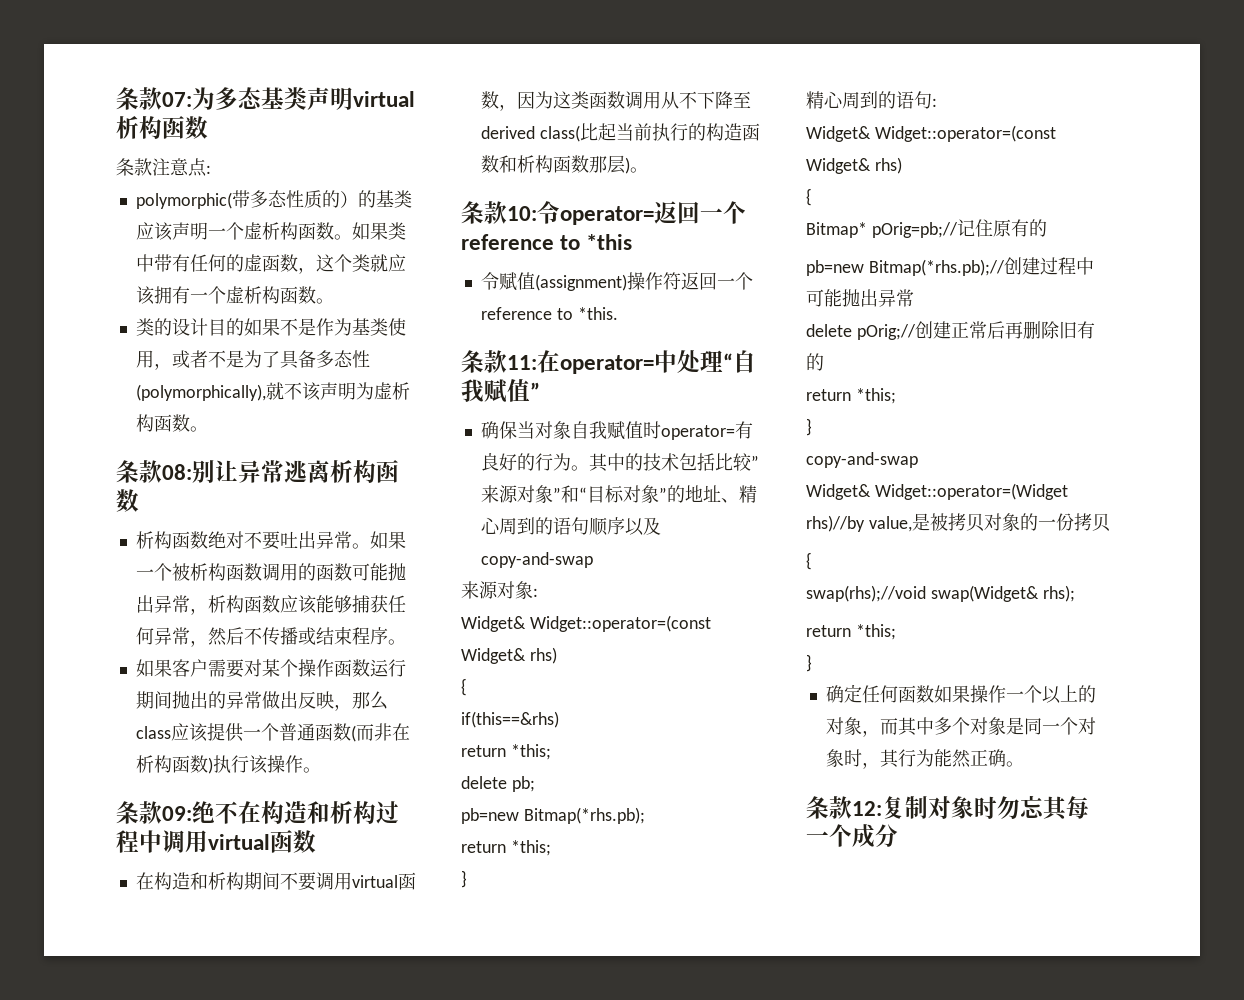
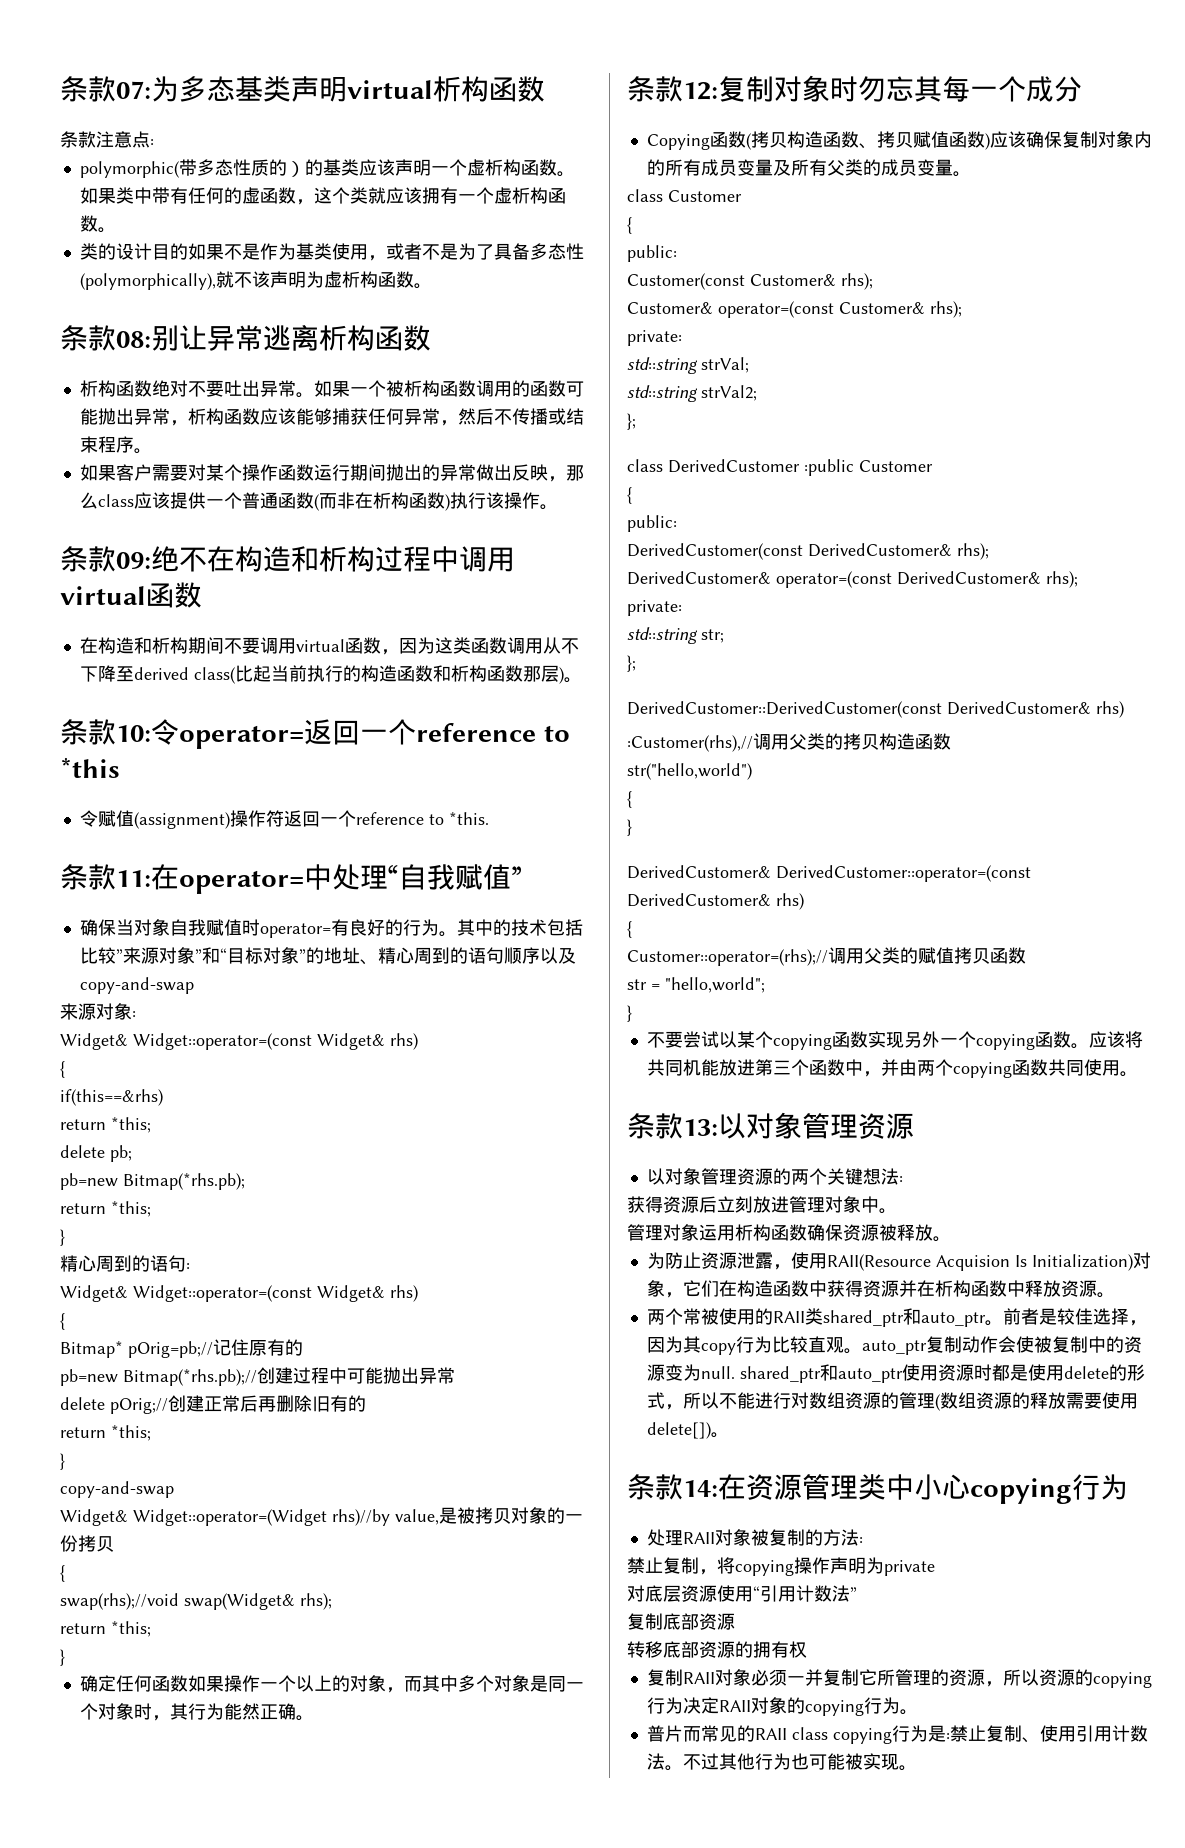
(898, 835) none -> [646,131,1152,150] [646,159,971,177] [627,189,742,202] [627,217,632,234] [627,245,677,262] [627,273,873,290] [627,301,962,318] [627,330,682,346] [627,357,749,374] [627,385,757,402] [627,413,636,430] [627,459,933,476] [627,487,632,504] [627,515,677,532] [627,543,989,560] [627,571,1078,588] [627,600,682,616] [627,627,724,644] [627,655,636,672] [627,701,1124,718] [627,733,951,752] [627,763,752,780] [627,791,632,808] [627,819,632,836] [627,865,1031,882] [627,893,804,910] [627,921,632,938] [627,947,1026,966] [627,977,765,993] [627,1005,632,1022] [646,1031,1143,1050] [646,1059,1138,1078] [627,1112,914,1139] [646,1168,903,1185] [627,1196,897,1214] [627,1224,951,1242] [646,1252,1151,1271] [646,1280,1115,1298] [646,1308,1147,1327] [646,1336,1142,1355] [646,1364,1145,1383] [646,1392,1138,1411] [646,1422,729,1439] [627,1474,1128,1504] [646,1529,863,1546] [627,1557,935,1576] [627,1585,857,1602] [627,1613,735,1630] [627,1641,807,1658] [646,1669,1152,1688] [646,1697,918,1716] [646,1725,1148,1744] [646,1753,917,1771] // Copying函数(拷贝构造函数、拷贝赋值函数)应该确保复制对象内的所有成员变量及所有父类的成员变量。 // class Customer // { // public: // Customer(const Customer& rhs); // Customer& operator=(const Customer& rhs); // private: // std::string strVal; // std::string strVal2; // }; // class DerivedCustomer :public Customer // { // public: // DerivedCustomer(const DerivedCustomer& rhs); // DerivedCustomer& operator=(const DerivedCustomer& rhs); // private: // std::string str; // }; // DerivedCustomer::DerivedCustomer(const DerivedCustomer& rhs) // :Customer(rhs),//调用父类的拷贝构造函数 // str("hello,world") // { // } // DerivedCustomer& DerivedCustomer::operator=(const DerivedCustomer& rhs) // { // Customer::operator=(rhs);//调用父类的赋值拷贝函数 // str = "hello,world"; // } // 不要尝试以某个copying函数实现另外一个copying函数。应该将共同机能放进第三个函数中，并由两个copying函数共同使用。 // 条款13:以对象管理资源 // 以对象管理资源的两个关键想法: // 获得资源后立刻放进管理对象中。 // 管理对象运用析构函数确保资源被释放。 // 为防止资源泄露，使用RAII(Resource Acquision Is Initialization)对象，它们在构造函数中获得资源并在析构函数中释放资源。 // 两个常被使用的RAII类shared_ptr和auto_ptr。前者是较佳选择，因为其copy行为比较直观。auto_ptr复制动作会使被复制中的资源变为null. shared_ptr和auto_ptr使用资源时都是使用delete的形式，所以不能进行对数组资源的管理(数组资源的释放需要使用delete[])。 // 条款14:在资源管理类中小心copying行为 // 处理RAII对象被复制的方法: // 禁止复制，将copying操作声明为private // 对底层资源使用“引用计数法” // 复制底部资源 // 转移底部资源的拥有权 // 复制RAII对象必须一并复制它所管理的资源，所以资源的copying行为决定RAII对象的copying行为。 // 普片而常见的RAII class copying行为是:禁止复制、使用引用计数法。不过其他行为也可能被实现。

